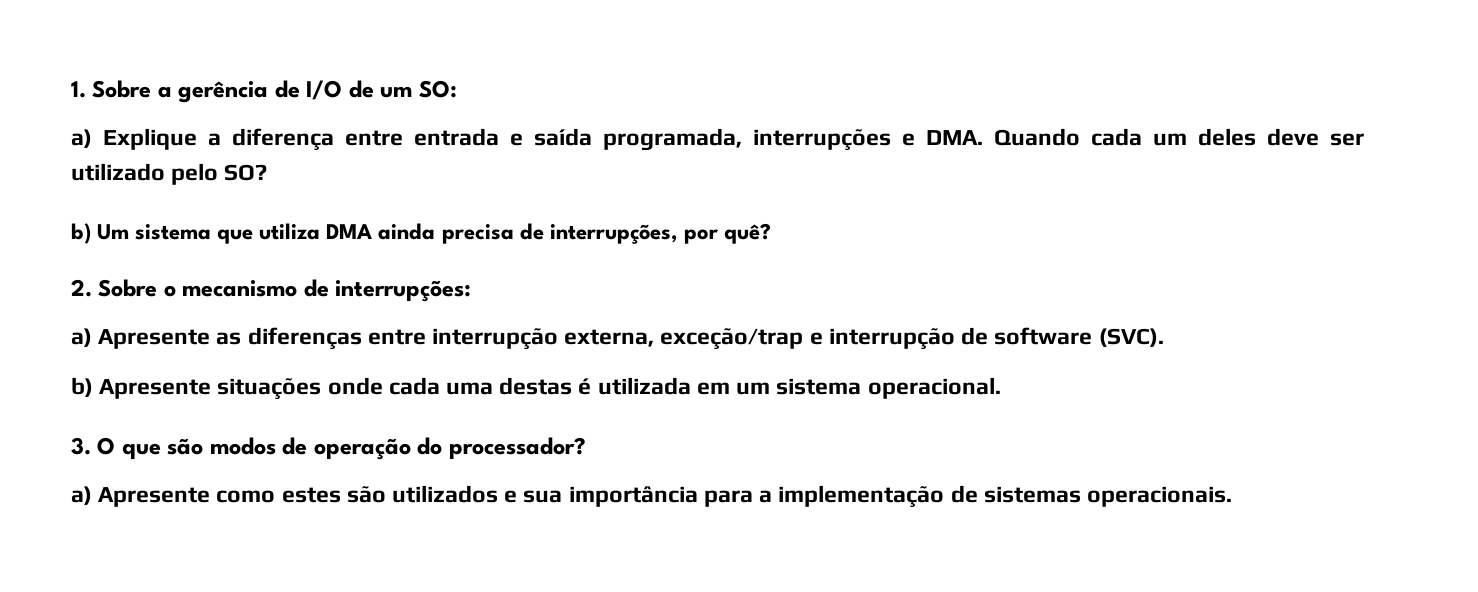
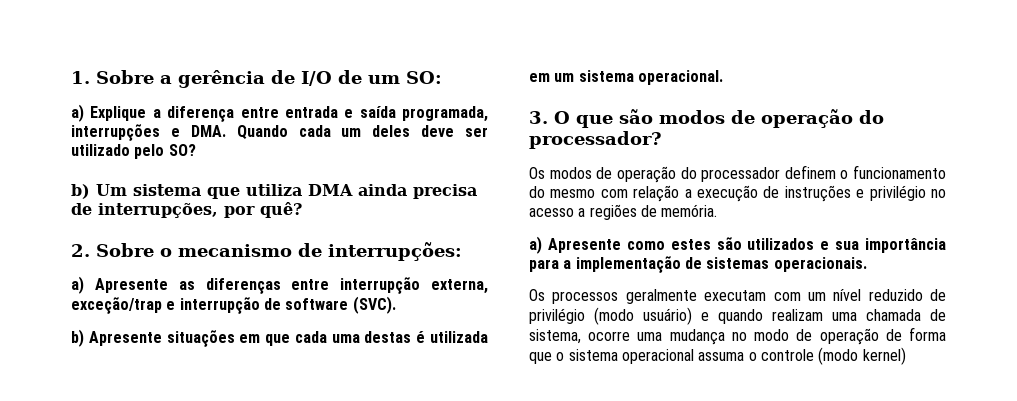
[327,377,383,395] onde -> [239,334,291,346] em que
(586, 448) none -> [529,165,946,183] [529,185,946,202] [529,204,718,220] // Os modos de operação do processador definem o funcionamento do mesmo com relação a execução de instruções e privilégio no acesso a regiões de memória.
(1232, 496) none -> [529,289,946,304] [529,307,946,325] [529,327,946,345] [529,347,906,365] // Os processos geralmente executam com um nível reduzido de privilégio (modo usuário) e quando realizam uma chamada de sistema, ocorre uma mudança no modo de operação de forma que o sistema operacional assuma o controle (modo kernel)

